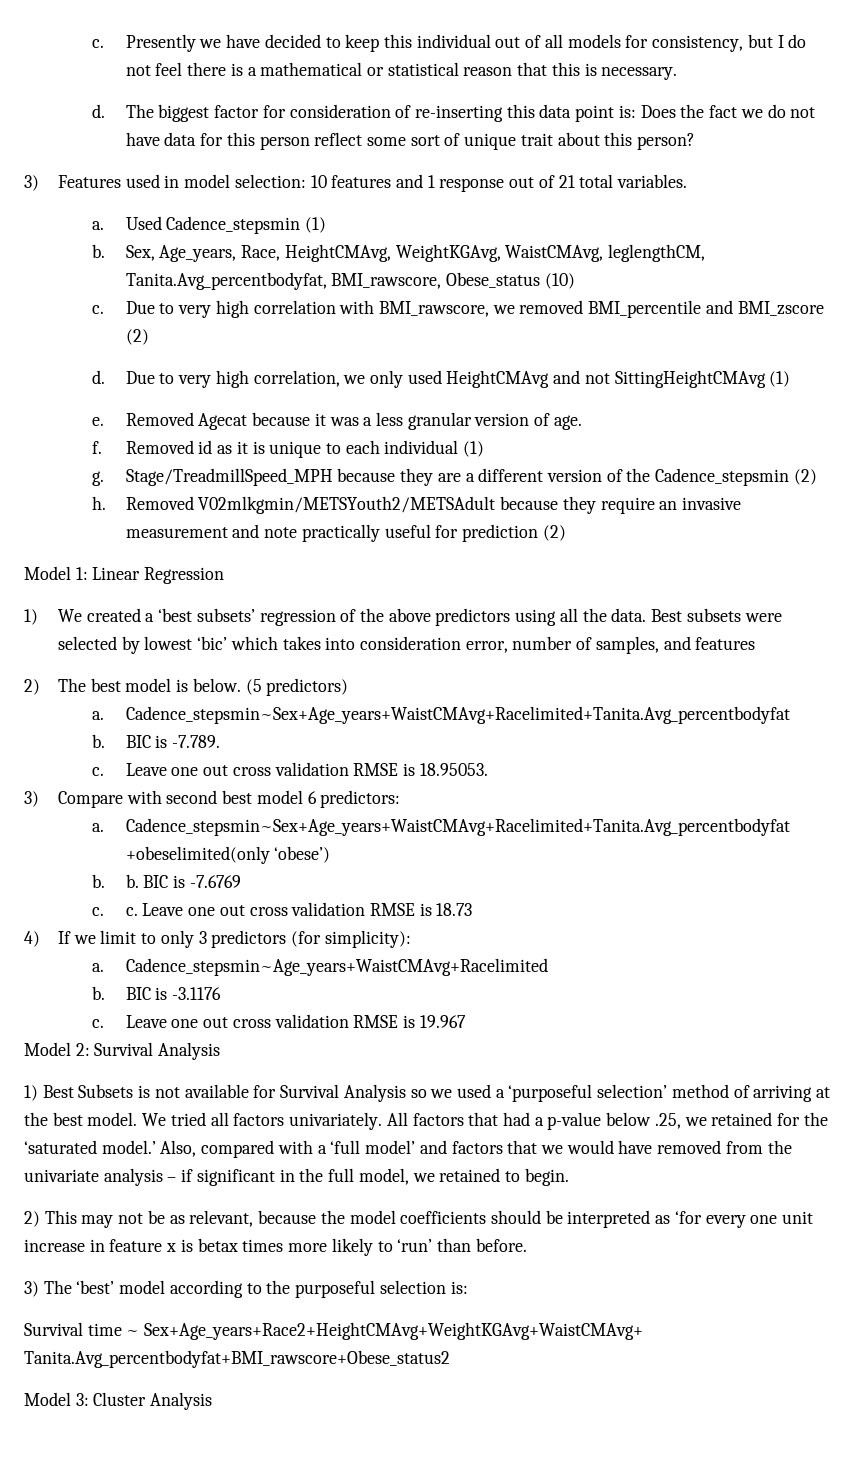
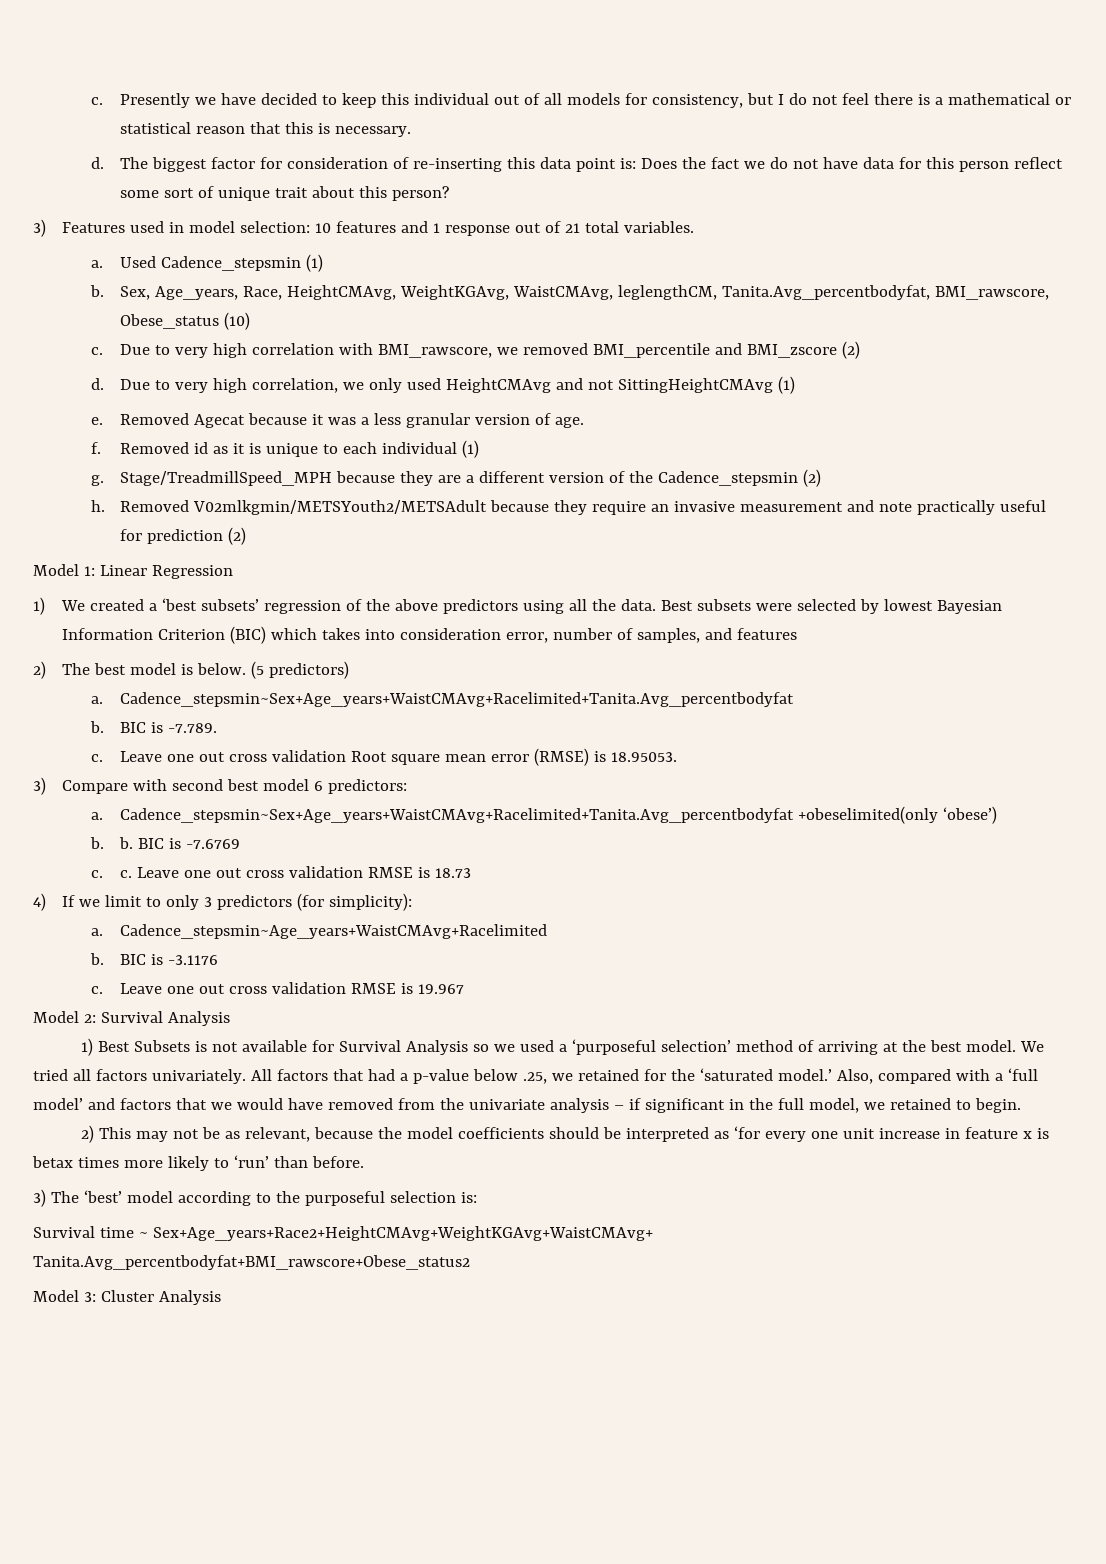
[197,636,228,650] ‘bic’ -> [936,600,1002,614] [62,626,267,644] Bayesian Information Criterion (BIC)
[353,763,399,776] RMSE -> [351,748,590,766] Root square mean error (RMSE)

